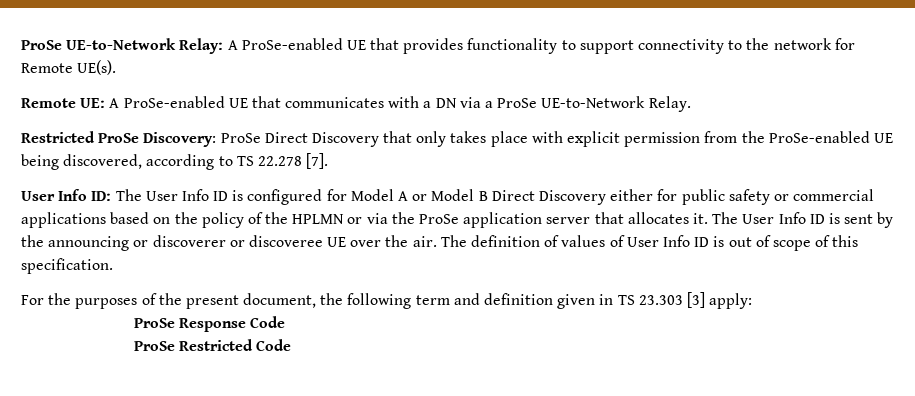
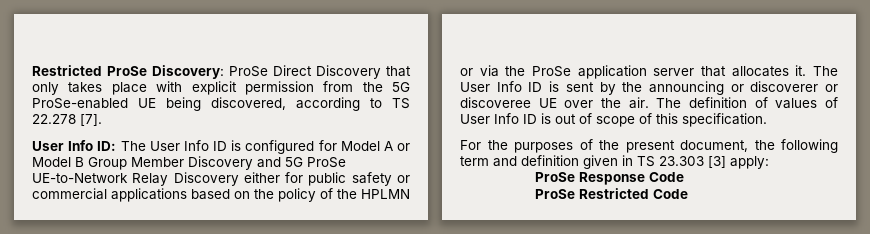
[21,38,855,54] [21,60,117,75] [21,96,691,112] ProSe UE-to-Network Relay: A ProSe-enabled UE that provides functionality to support connectivity to the network for Remote UE(s). // Remote UE: A ProSe-enabled UE that communicates with a DN via a ProSe UE-to-Network Relay. // -> (32, 70) none
(765, 137) none -> [392,82,410,92] 5G
[491,190,535,201] Direct -> [88,156,346,170] [32,173,169,186] Group Member Discovery and 5G ProSe UE-to-Network Relay

